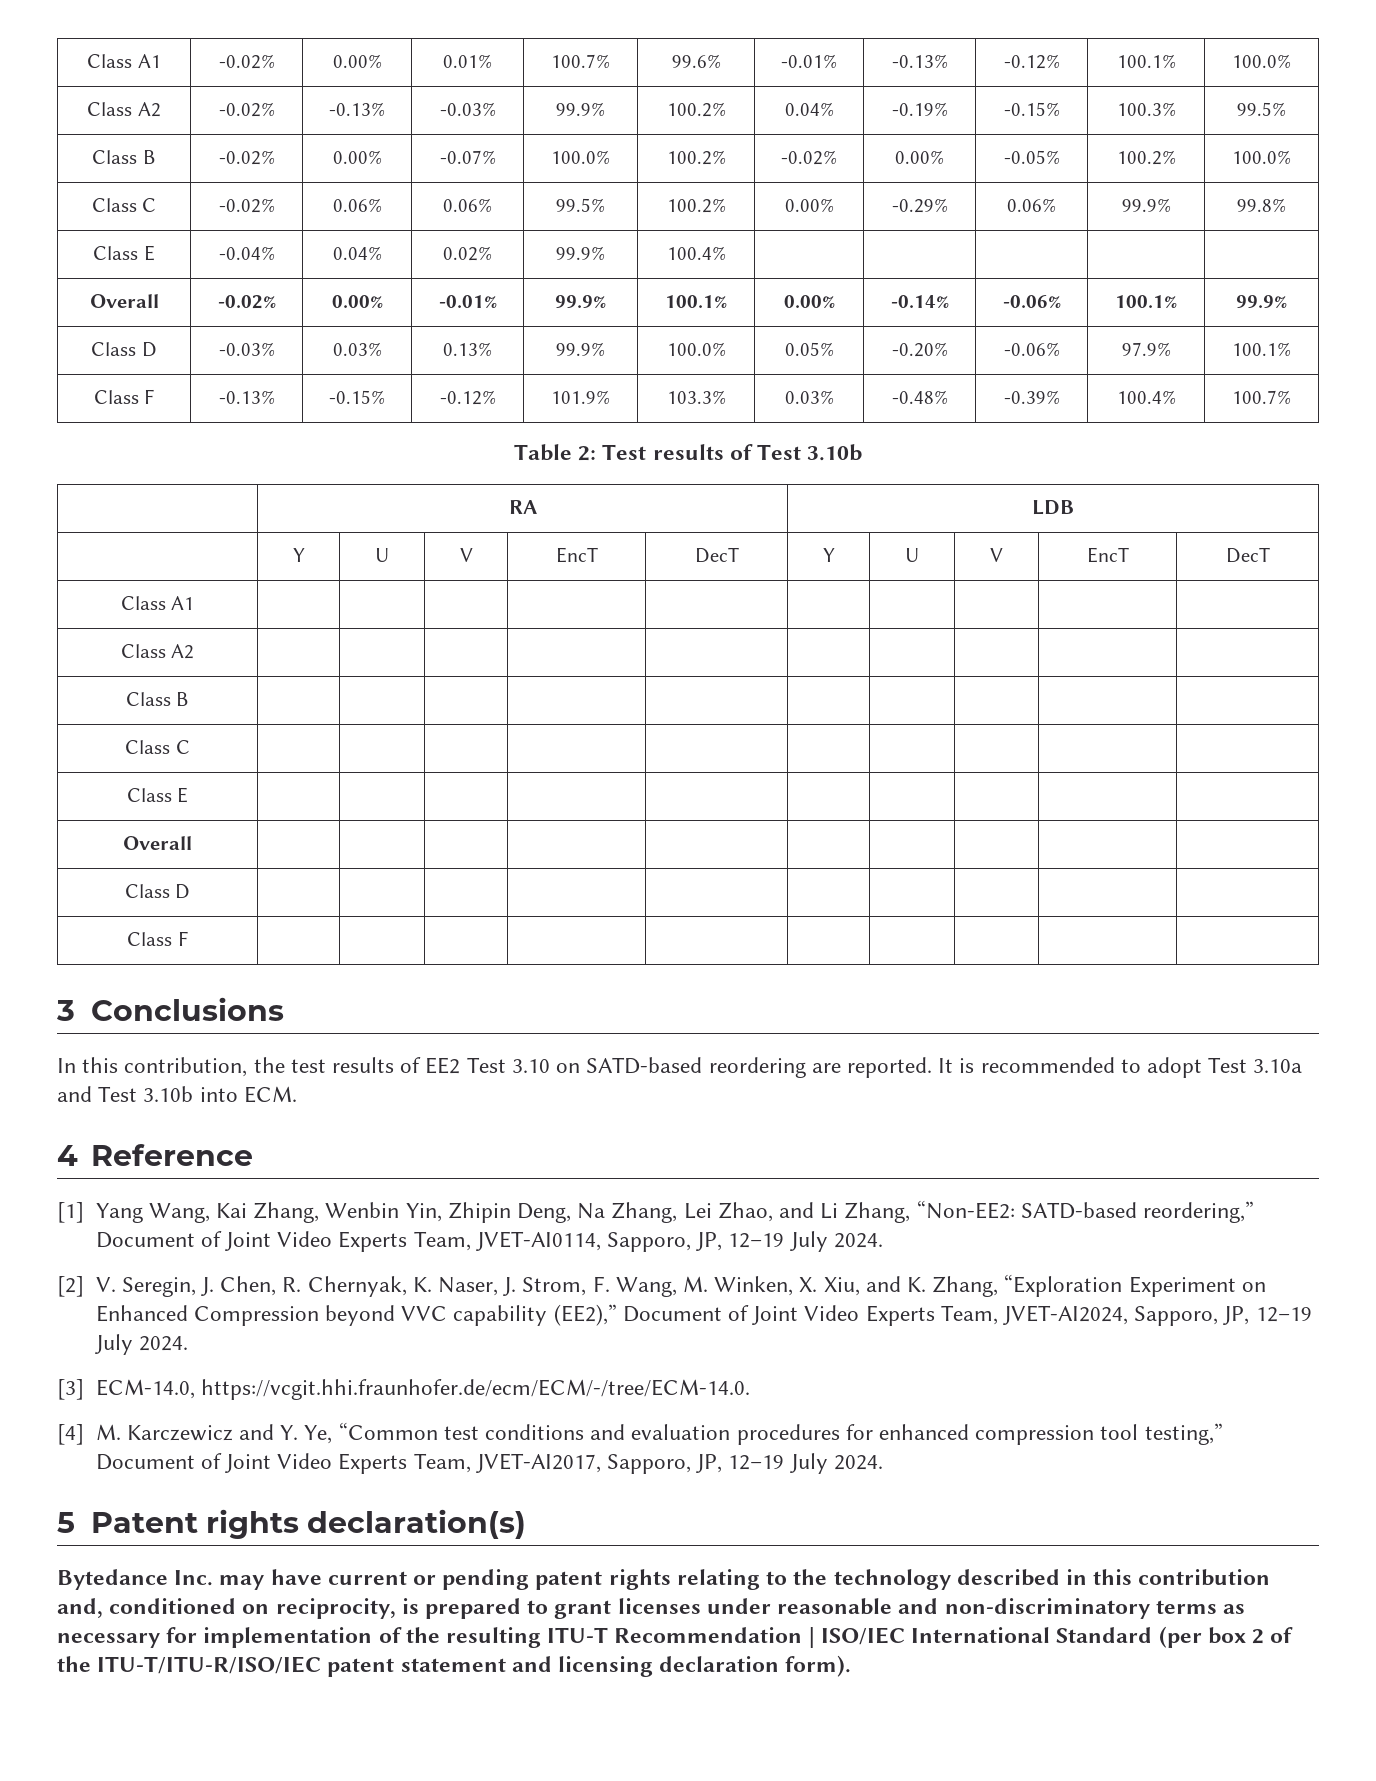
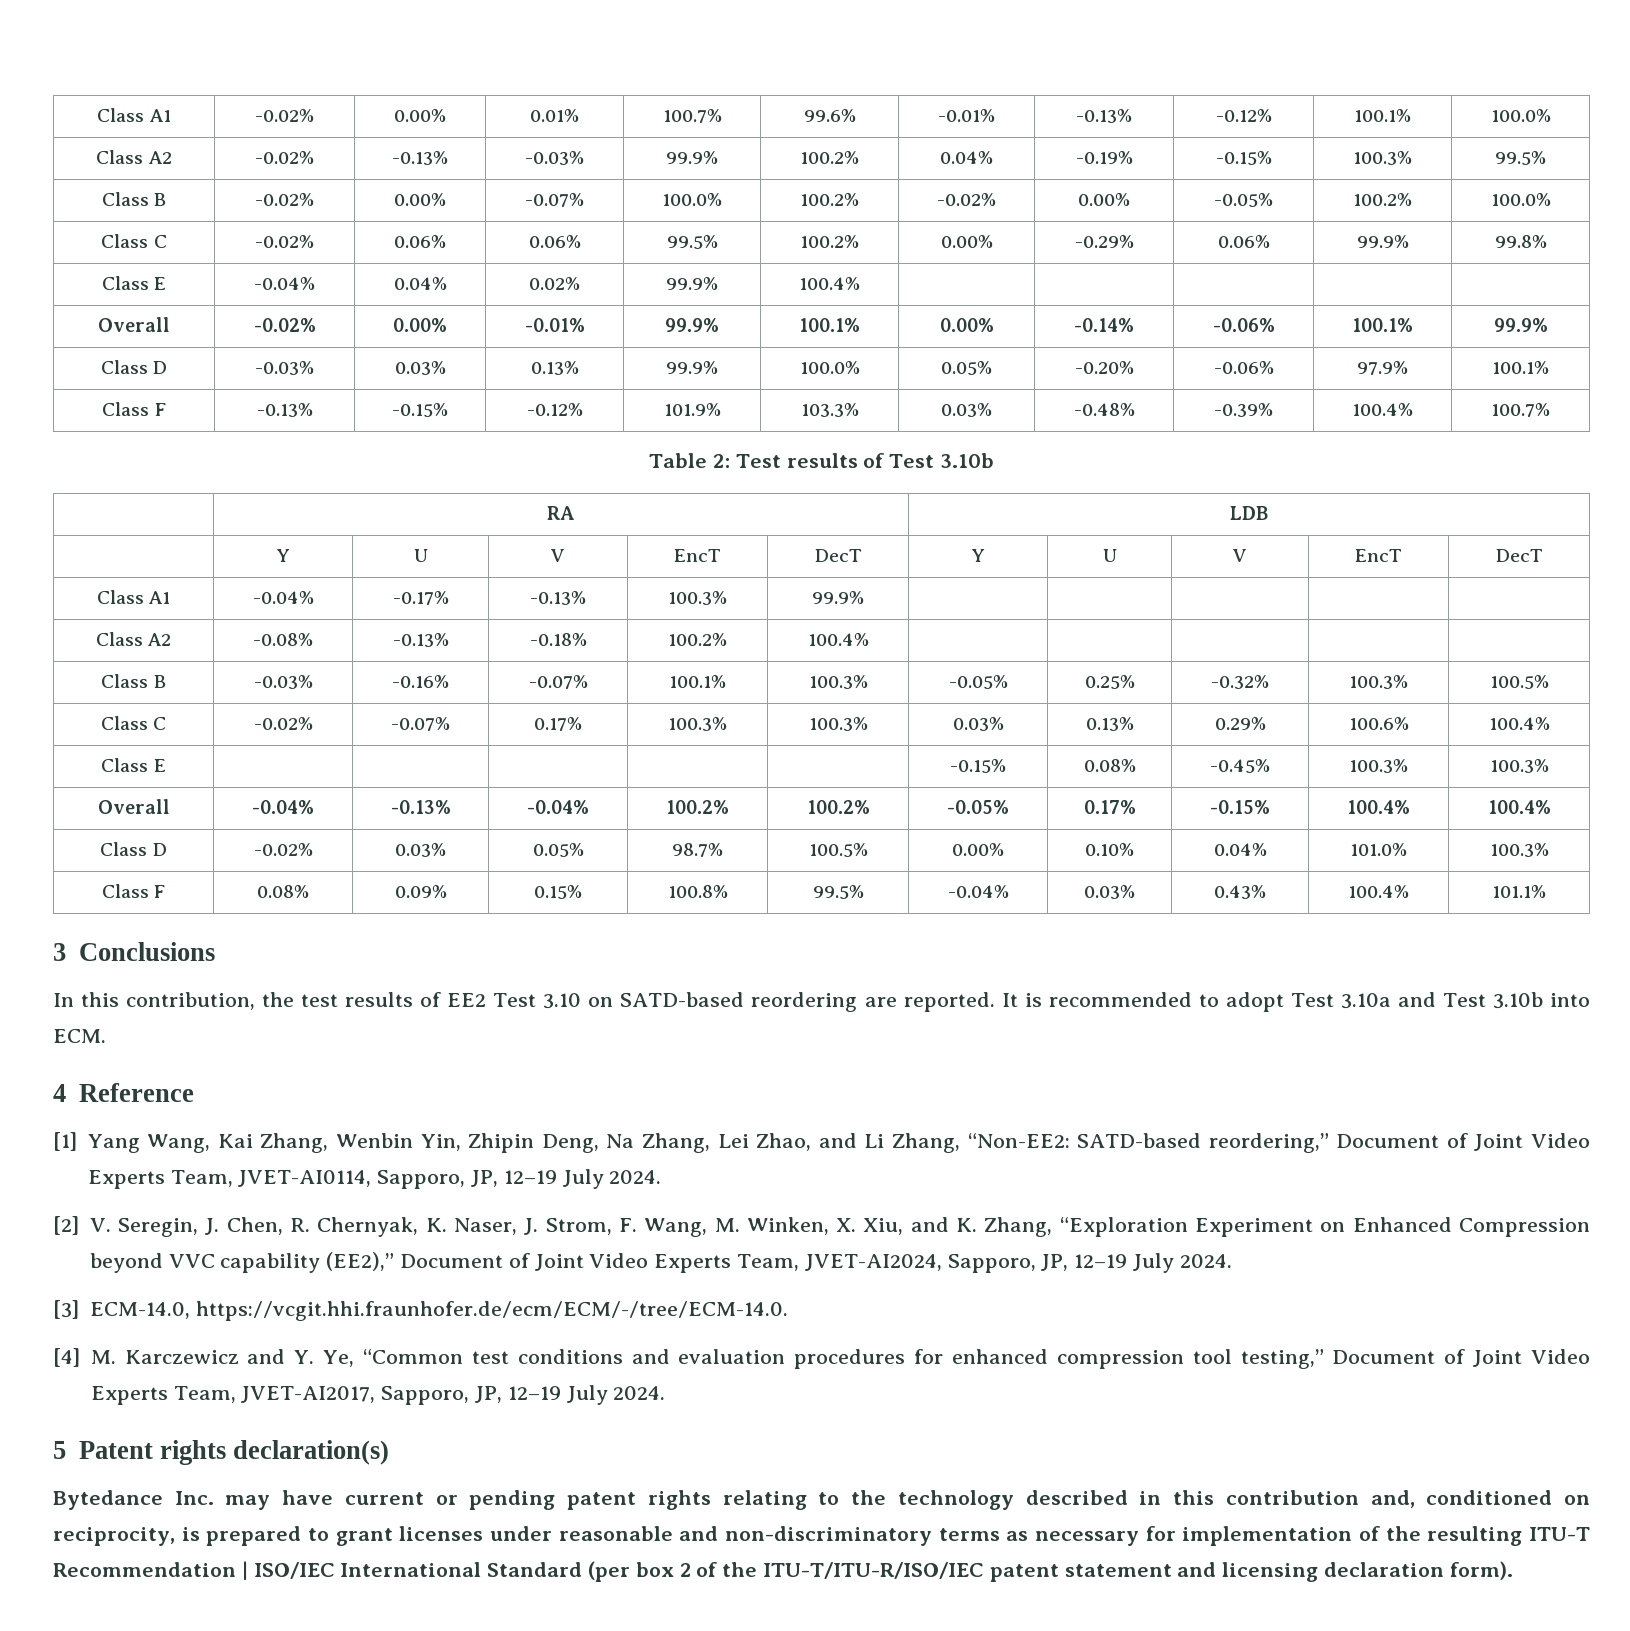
[120,644,195,659] [125,692,190,706] [125,740,190,754] [126,787,189,803] [123,836,192,850] [124,884,191,899] [127,931,188,946] | | | | | | | | | // Class A2 | | | | | | | | | | // Class B | | | | | | | | | | // Class C | | | | | | | | | | // Class E | | | | | | | | | | // Overall | | | | | | | | | | // Class D | | | | | | | | | | // Class F | | | | | | | | | | -> [252,591,314,604] [392,591,449,605] [530,591,586,605] [668,591,727,605] [812,591,864,604] [95,632,172,646] [253,633,313,646] [392,633,449,647] [529,633,587,646] [668,633,727,646] [807,633,869,646] [101,674,166,688] [253,675,313,689] [392,675,449,688] [528,675,588,689] [669,675,726,688] [808,675,868,689] [948,675,1008,689] [1084,675,1135,689] [1211,675,1269,689] [1349,675,1408,689] [1489,675,1549,689] [100,716,167,730] [253,717,313,730] [391,717,450,731] [534,717,582,731] [668,717,727,731] [808,717,868,731] [952,717,1004,731] [1085,717,1134,731] [1214,717,1266,730] [1348,717,1409,730] [1488,717,1550,730] [101,758,166,772] [950,759,1006,773] [1083,759,1136,772] [1210,759,1270,773] [1349,759,1408,773] [1489,759,1549,773] [97,799,170,814] [252,800,314,814] [390,800,451,814] [527,800,589,814] [666,800,729,814] [806,800,870,814] [947,800,1009,814] [1083,800,1136,814] [1210,800,1270,814] [1347,800,1410,814] [1487,800,1551,814] [100,842,167,856] [253,843,313,856] [395,843,446,857] [532,843,584,857] [672,843,723,857] [808,843,868,857] [952,843,1004,856] [1085,843,1134,856] [1213,843,1267,856] [1350,843,1407,856] [1489,843,1549,857] [101,884,166,898] [257,885,309,898] [394,885,447,898] [534,885,582,899] [667,885,728,898] [812,885,864,899] [947,885,1009,898] [1084,885,1135,899] [1214,885,1266,899] [1348,885,1409,898] [1492,885,1546,898] -0.04% | -0.17% | -0.13% | 100.3% | 99.9% | | | | | // Class A2 | -0.08% | -0.13% | -0.18% | 100.2% | 100.4% | | | | | // Class B | -0.03% | -0.16% | -0.07% | 100.1% | 100.3% | -0.05% | 0.25% | -0.32% | 100.3% | 100.5% // Class C | -0.02% | -0.07% | 0.17% | 100.3% | 100.3% | 0.03% | 0.13% | 0.29% | 100.6% | 100.4% // Class E | | | | | | -0.15% | 0.08% | -0.45% | 100.3% | 100.3% // Overall | -0.04% | -0.13% | -0.04% | 100.2% | 100.2% | -0.05% | 0.17% | -0.15% | 100.4% | 100.4% // Class D | -0.02% | 0.03% | 0.05% | 98.7% | 100.5% | 0.00% | 0.10% | 0.04% | 101.0% | 100.3% // Class F | 0.08% | 0.09% | 0.15% | 100.8% | 99.5% | -0.04% | 0.03% | 0.43% | 100.4% | 101.1%

